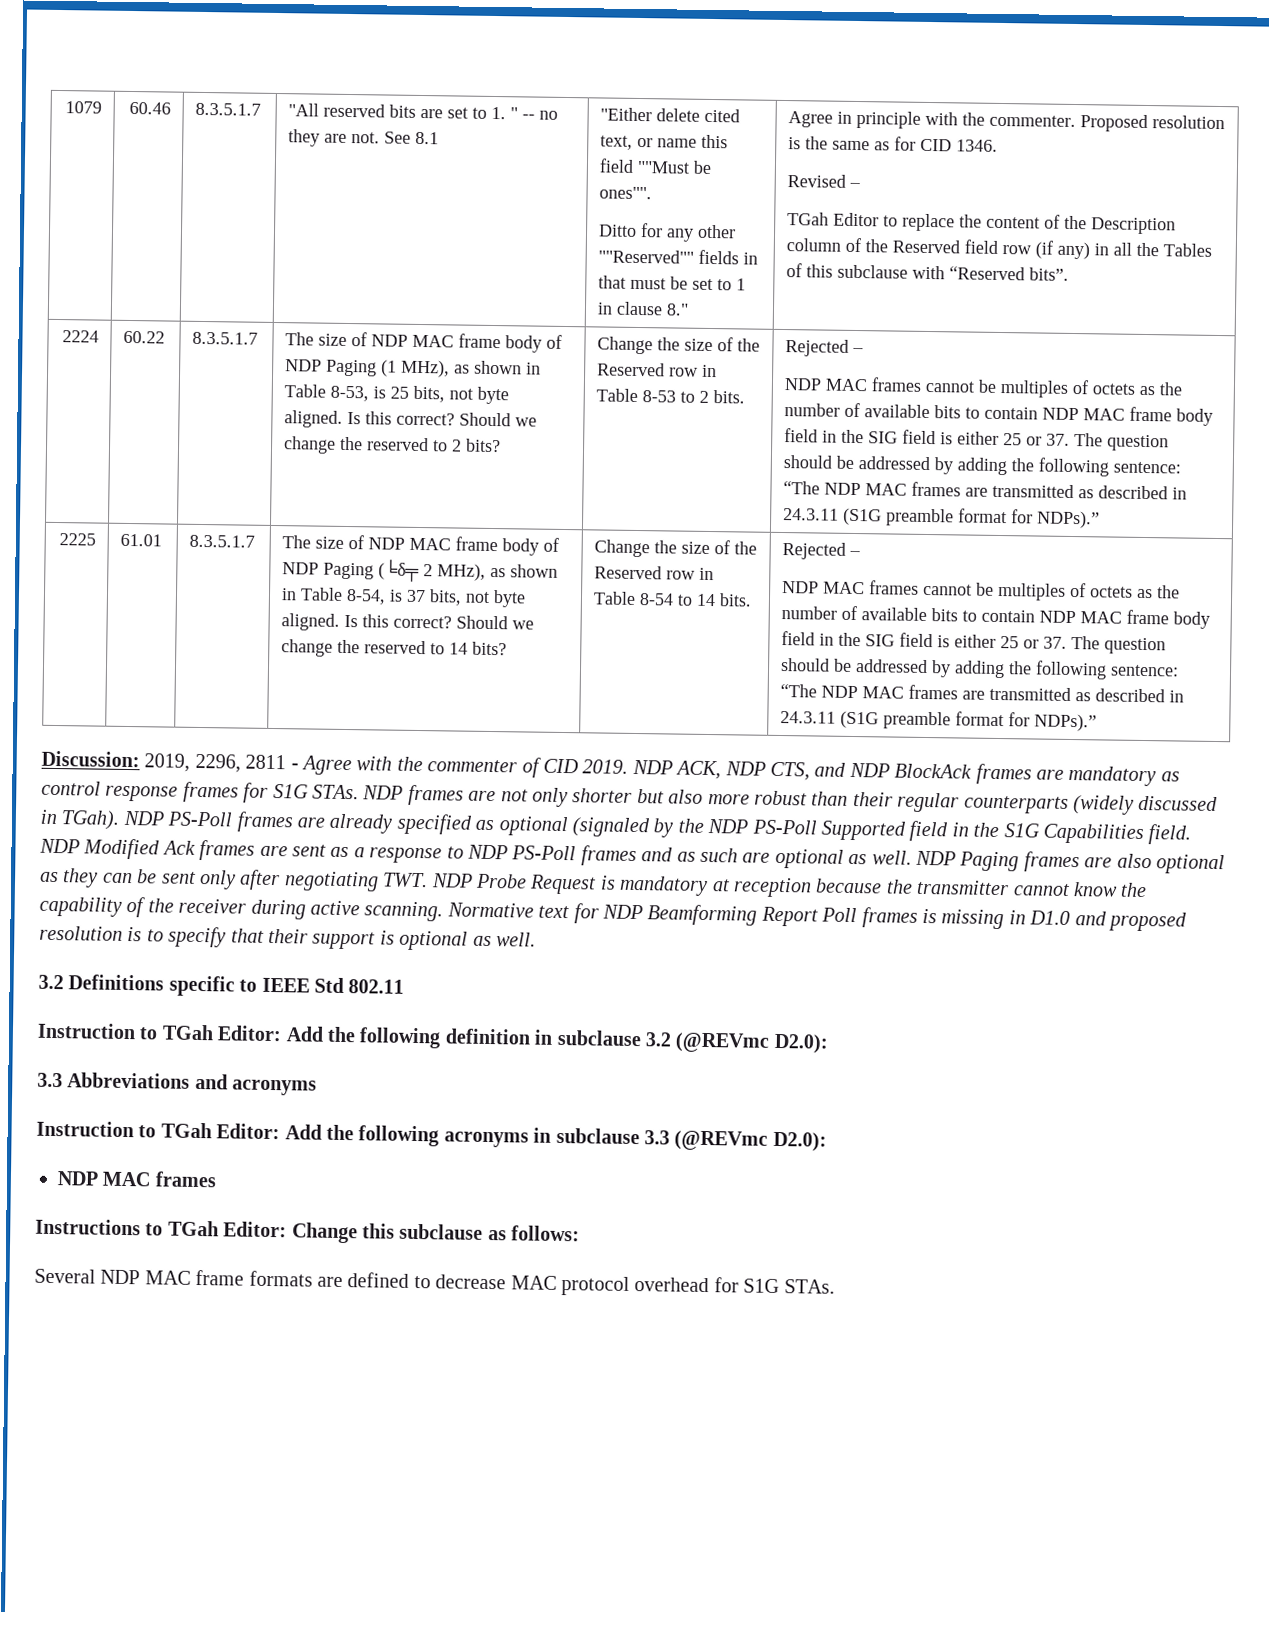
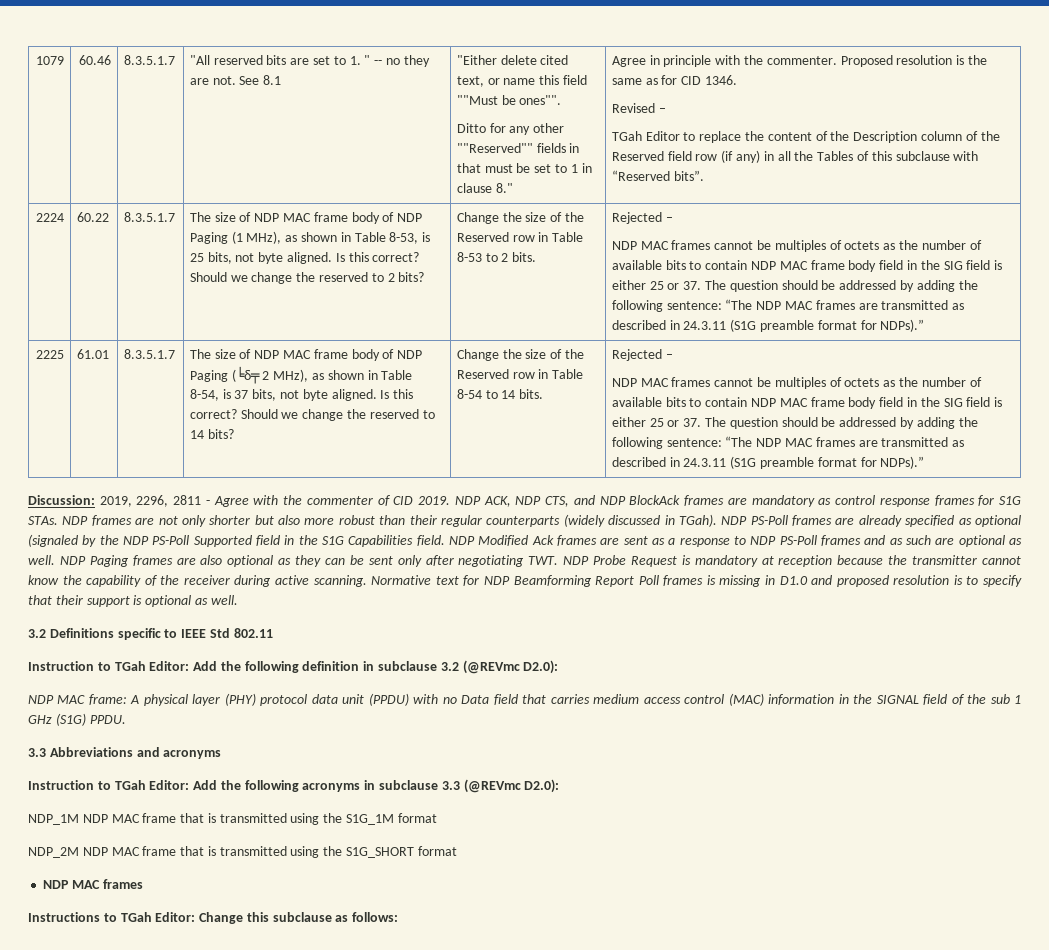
(828, 1043) none -> [28,693,1021,706] [28,713,126,726] // NDP MAC frame: A physical layer (PHY) protocol data unit (PPDU) with no Data field that carries medium access control (MAC) information in the SIGNAL field of the sub 1 GHz (S1G) PPDU.
(827, 1141) none -> [28,813,437,825] [28,846,457,858] // NDP_1M NDP MAC frame that is transmitted using the S1G_1M format // NDP_2M NDP MAC frame that is transmitted using the S1G_SHORT format
[34,1268,835,1296] // Several NDP MAC frame formats are defined to decrease MAC protocol overhead for S1G STAs. -> (399, 917) none

